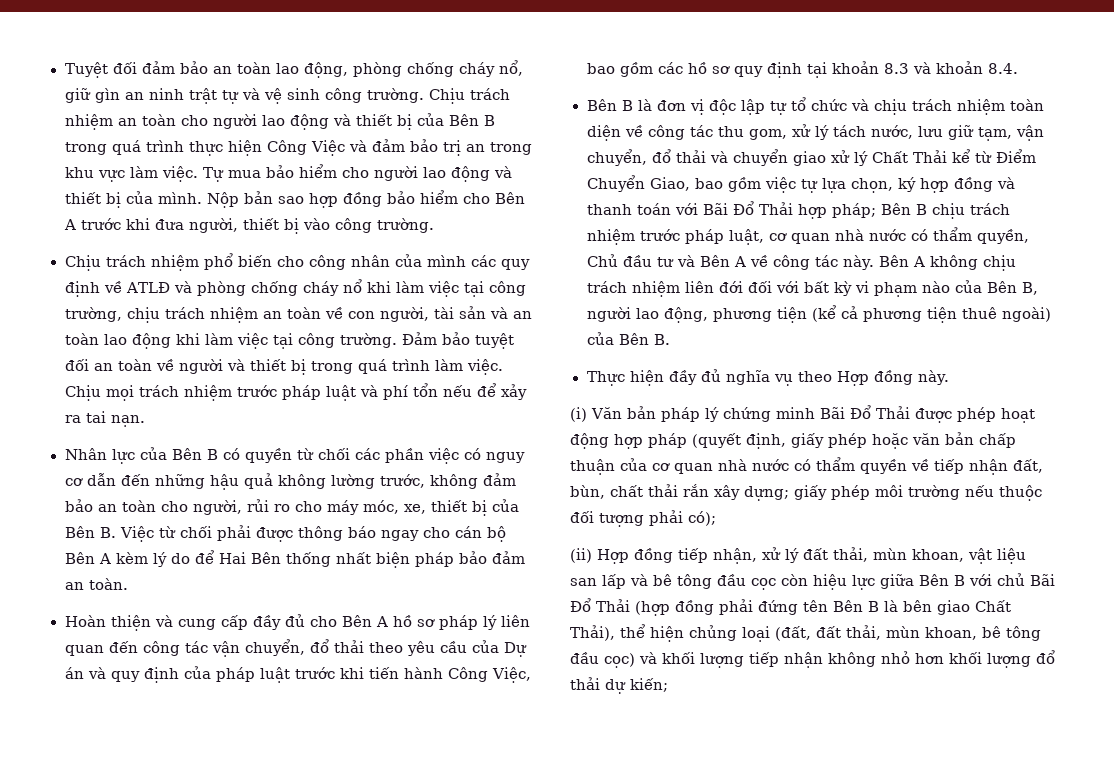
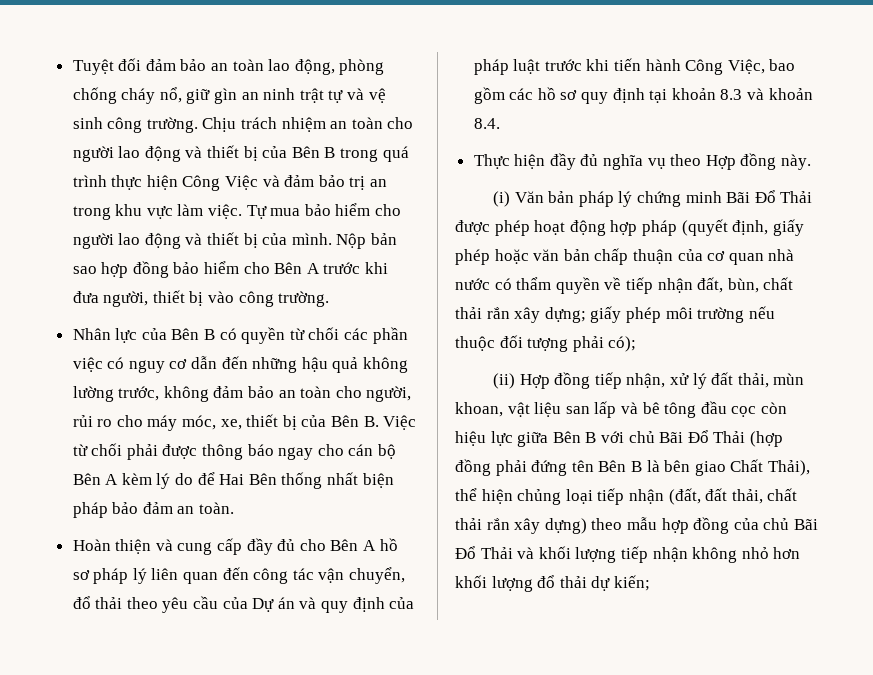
[64,253,530,271] [64,279,526,297] [64,306,532,323] [64,332,514,349] [64,359,503,375] [64,383,527,401] [64,411,145,427] // Chịu trách nhiệm phổ biến cho công nhân của mình các quy định về ATLĐ và phòng chống cháy nổ khi làm việc tại công trường, chịu trách nhiệm an toàn về con người, tài sản và an toàn lao động khi làm việc tại công trường. Đảm bảo tuyệt đối an toàn về người và thiết bị trong quá trình làm việc. Chịu mọi trách nhiệm trước pháp luật và phí tổn nếu để xảy ra tai nạn. -> (330, 299) none
[586,97,1044,115] [586,124,1044,141] [586,149,1036,166] [586,175,1015,193] [586,201,1010,219] [586,227,1029,245] [586,254,1017,271] [586,280,1038,297] [586,305,1051,323] [586,332,670,345] // Bên B là đơn vị độc lập tự tổ chức và chịu trách nhiệm toàn diện về công tác thu gom, xử lý tách nước, lưu giữ tạm, vận chuyển, đổ thải và chuyển giao xử lý Chất Thải kể từ Điểm Chuyển Giao, bao gồm việc tự lựa chọn, ký hợp đồng và thanh toán với Bãi Đổ Thải hợp pháp; Bên B chịu trách nhiệm trước pháp luật, cơ quan nhà nước có thẩm quyền, Chủ đầu tư và Bên A về công tác này. Bên A không chịu trách nhiệm liên đới đối với bất kỳ vi phạm nào của Bên B, người lao động, phương tiện (kể cả phương tiện thuê ngoài) của Bên B. -> (500, 123) none
(770, 634) none -> [597,488,664,505] tiếp nhận
[886,626,1041,641] [570,652,635,668] mùn khoan, bê tông đầu cọc) -> [767,488,798,501] [455,517,818,534] [455,546,513,559] chất thải rắn xây dựng) theo mẫu hợp đồng của chủ Bãi Đổ Thải

